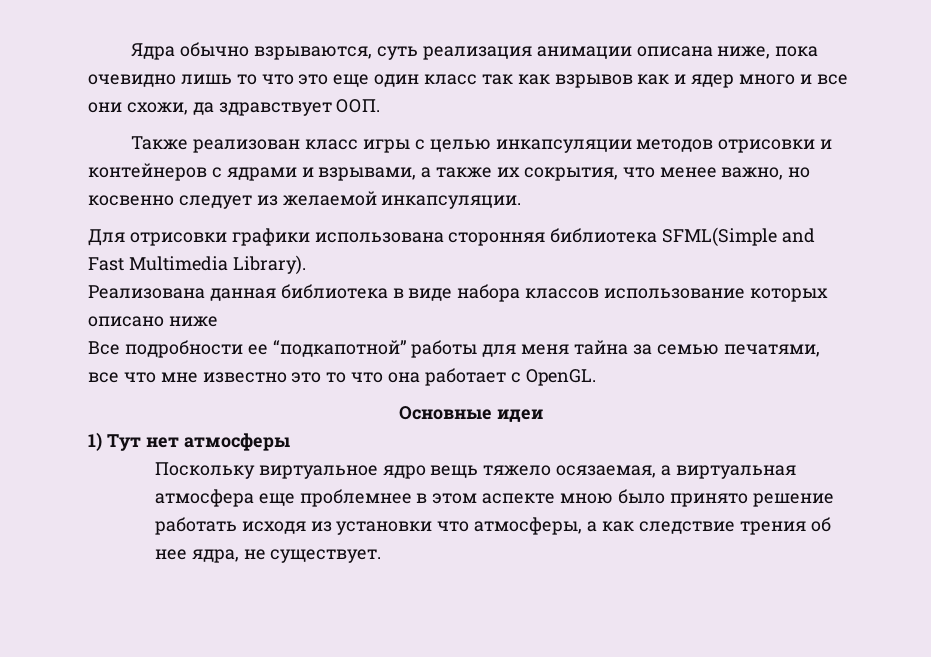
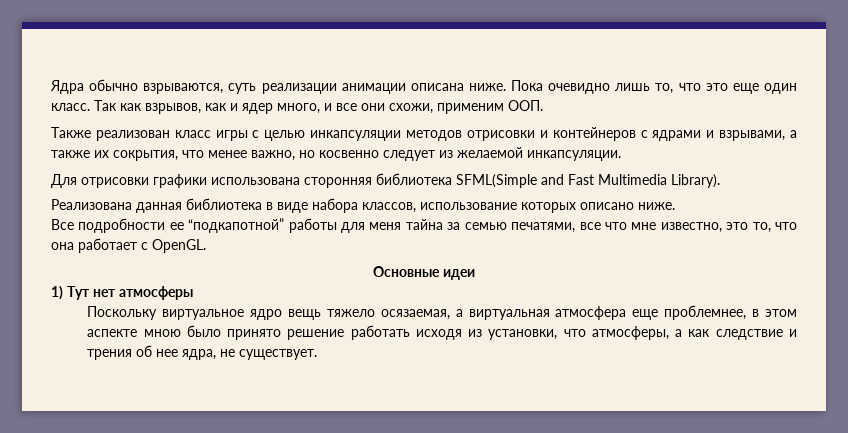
[422,46,532,60] реализация -> [261,83,337,94] реализации
[717,46,819,59] ниже, пока -> [468,80,544,91] ниже. Пока
[236,74,257,85] то -> [655,83,674,94] то,
[424,74,633,88] класс так как взрывов -> [51,100,201,114] класс. Так как взрывов,
[739,74,796,85] много -> [277,103,320,114] много,
[192,102,332,116] да здравствует -> [437,103,504,114] применим
[525,288,600,299] классов -> [362,202,416,213] классов,
[168,316,218,327] ниже -> [638,202,675,210] ниже.
[202,372,347,383] известно это то -> [660,222,771,233] известно, это то,
[299,489,412,507] проблемнее -> [664,305,747,320] проблемнее,
[336,521,433,535] установки -> [488,329,558,340] установки,
(735, 527) none -> [789,329,798,337] и

